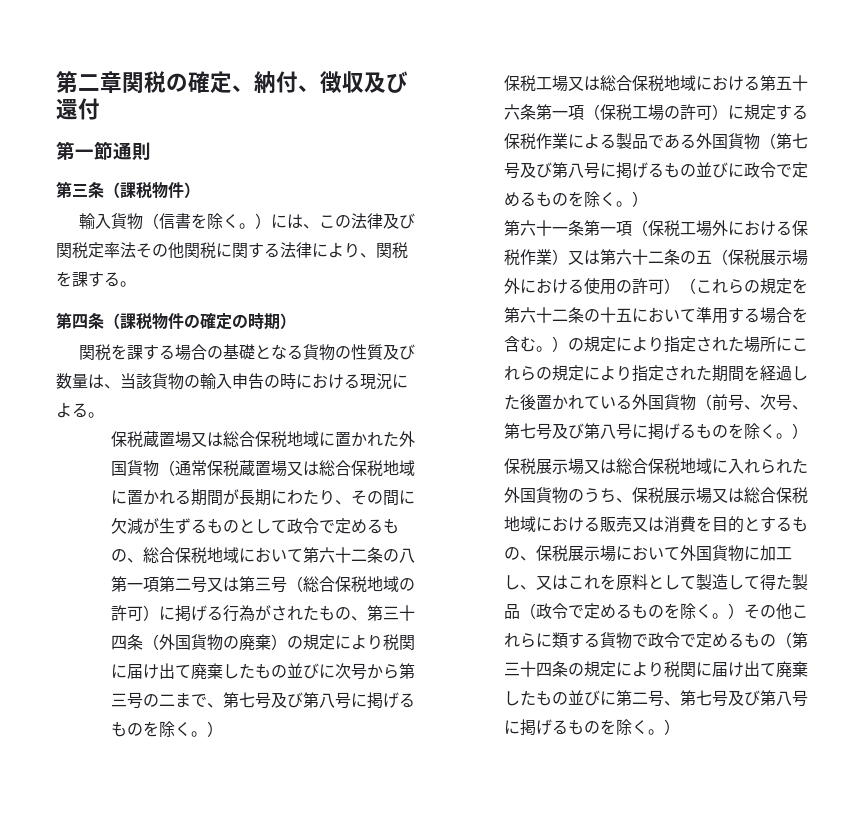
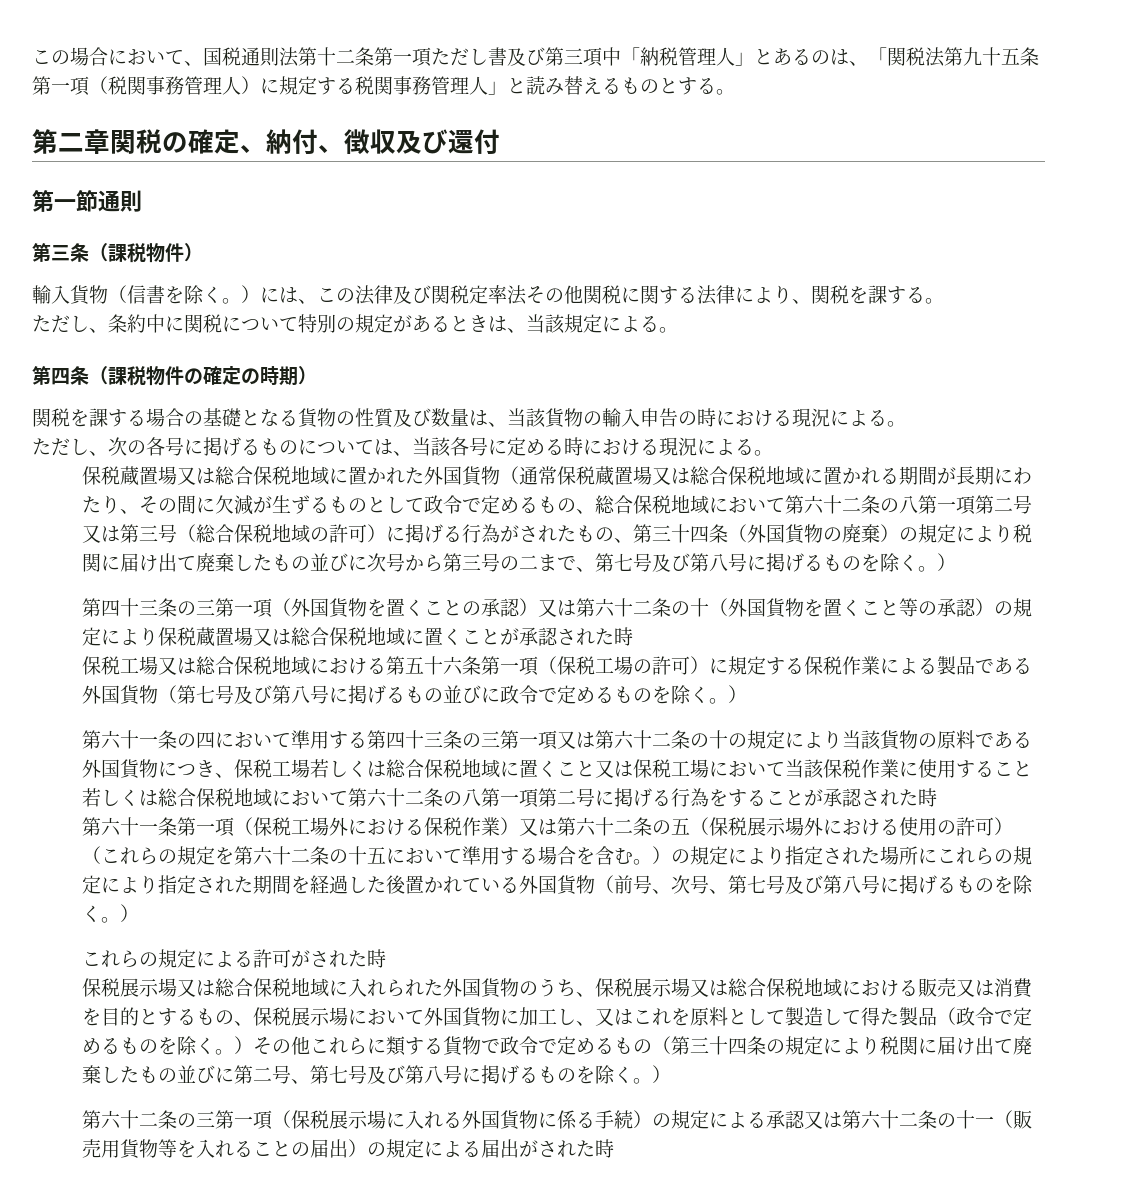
(56, 82) none -> [32,47,1039,67] [32,76,735,96] この場合において、国税通則法第十二条第一項ただし書及び第三項中「納税管理人」とあるのは、「関税法第九十五条第一項（税関事務管理人）に規定する税関事務管理人」と読み替えるものとする。 //
(136, 284) none -> [32,314,678,334] // ただし、条約中に関税について特別の規定があるときは、当該規定による。
(104, 415) none -> [32,437,773,457] // ただし、次の各号に掲げるものについては、当該各号に定める時における現況による。
(224, 729) none -> [82,598,1033,618] [82,627,634,647] // 第四十三条の三第一項（外国貨物を置くことの承認）又は第六十二条の十（外国貨物を置くこと等の承認）の規定により保税蔵置場又は総合保税地域に置くことが承認された時
(649, 199) none -> [82,730,1033,750] [82,759,1033,779] [82,788,938,808] // 第六十一条の四において準用する第四十三条の三第一項又は第六十二条の十の規定により当該貨物の原料である外国貨物につき、保税工場若しくは総合保税地域に置くこと又は保税工場において当該保税作業に使用すること若しくは総合保税地域において第六十二条の八第一項第二号に掲げる行為をすることが承認された時
(809, 431) none -> [82,949,387,968] // これらの規定による許可がされた時
(681, 727) none -> [82,1110,1033,1130] [82,1139,615,1159] // 第六十二条の三第一項（保税展示場に入れる外国貨物に係る手続）の規定による承認又は第六十二条の十一（販売用貨物等を入れることの届出）の規定による届出がされた時

